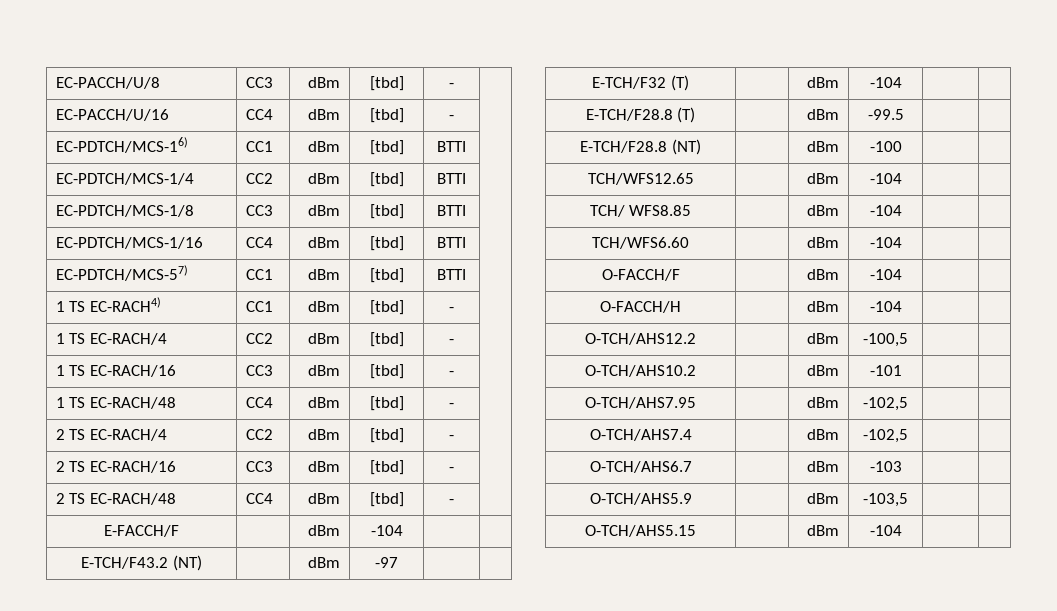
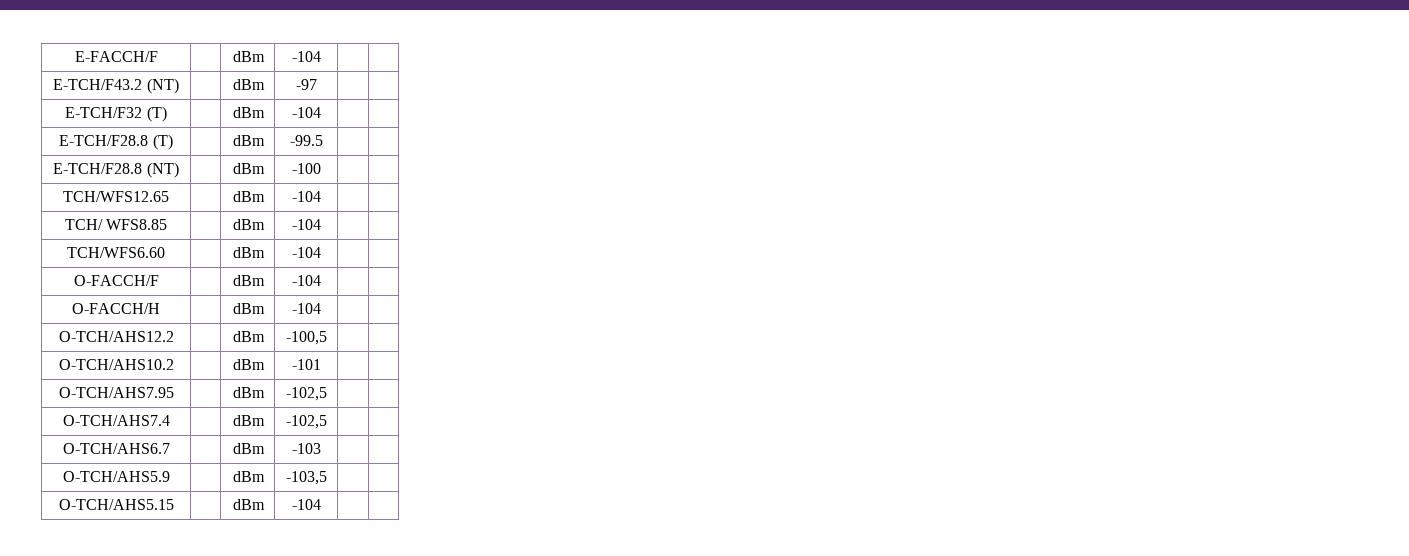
[55,77,160,89] [245,77,273,88] [308,77,341,88] [369,76,404,91] [449,83,454,88] [55,109,169,121] [245,109,273,120] [308,109,341,120] [369,108,404,123] [449,115,454,120] [55,137,188,153] [245,141,273,152] [308,141,341,152] [369,140,404,155] [437,141,466,152] [55,173,194,185] [245,173,273,184] [308,173,341,184] [369,172,404,187] [437,173,466,184] [55,205,194,217] [245,205,273,216] [308,205,341,216] [369,204,404,219] [437,205,466,216] [55,237,203,249] [245,237,273,248] [308,237,341,248] [369,236,404,251] [437,237,466,248] [55,265,188,281] [245,269,273,280] [308,269,341,280] [369,268,404,283] [437,269,466,280] [55,297,161,312] [245,301,273,312] [308,301,341,312] [369,300,404,315] [449,307,454,312] [55,333,167,345] [245,333,273,344] [308,333,341,344] [369,332,404,347] [449,339,454,344] [55,365,176,377] [245,365,273,376] [308,365,341,376] [369,364,404,379] [449,371,454,376] [55,397,176,409] [245,397,273,408] [308,397,341,408] [369,396,404,411] [449,403,454,408] [55,429,167,441] [245,429,273,440] [308,429,341,440] [369,428,404,443] [449,435,454,440] [55,461,176,473] [245,461,273,472] [308,461,341,472] [369,460,404,475] [449,467,454,472] [55,493,176,505] [245,493,273,504] [308,493,341,504] [369,492,404,507] [449,499,454,504] EC-PACCH/U/8 | CC3 | dBm | [tbd] | - | // EC-PACCH/U/16 | CC4 | dBm | [tbd] | - | // EC-PDTCH/MCS-16) | CC1 | dBm | [tbd] | BTTI | // EC-PDTCH/MCS-1/4 | CC2 | dBm | [tbd] | BTTI | // EC-PDTCH/MCS-1/8 | CC3 | dBm | [tbd] | BTTI | // EC-PDTCH/MCS-1/16 | CC4 | dBm | [tbd] | BTTI | // EC-PDTCH/MCS-57) | CC1 | dBm | [tbd] | BTTI | // 1 TS EC-RACH4) | CC1 | dBm | [tbd] | - | // 1 TS EC-RACH/4 | CC2 | dBm | [tbd] | - | // 1 TS EC-RACH/16 | CC3 | dBm | [tbd] | - | // 1 TS EC-RACH/48 | CC4 | dBm | [tbd] | - | // 2 TS EC-RACH/4 | CC2 | dBm | [tbd] | - | // 2 TS EC-RACH/16 | CC3 | dBm | [tbd] | - | // 2 TS EC-RACH/48 | CC4 | dBm | [tbd] | - | // -> (74, 56) none

